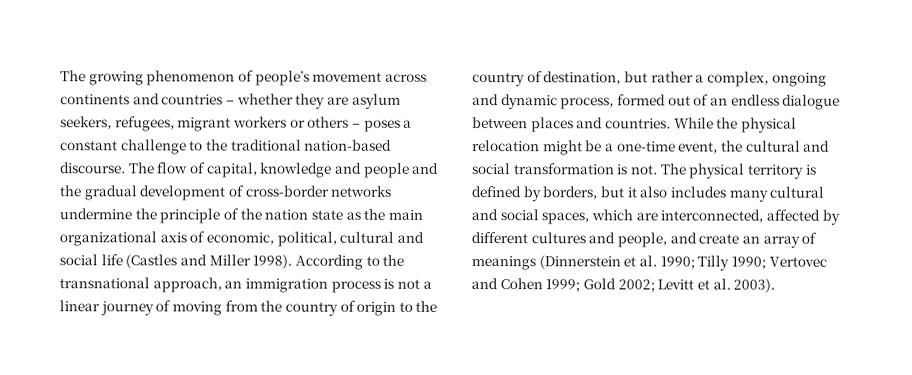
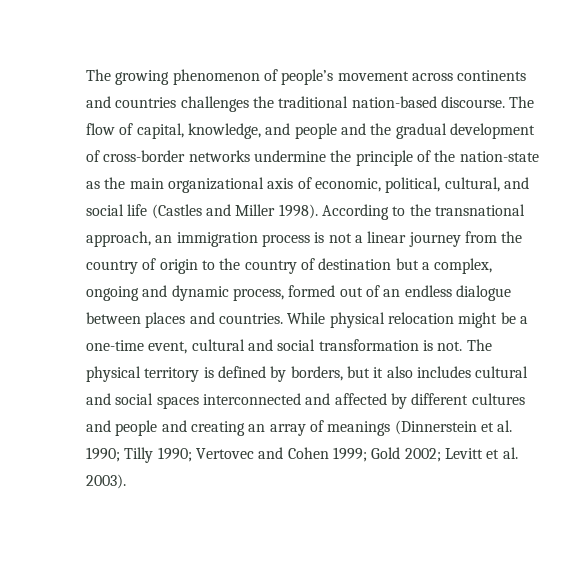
[225,93,401,109] [60,116,413,132] [60,139,204,155] – whether they are asylum seekers, refugees, migrant workers or others – poses a constant challenge to -> [180,96,249,112] challenges
[260,162,333,178] knowledge -> [187,123,261,139] knowledge,
[264,209,343,220] nation state -> [459,151,539,162] nation-state
[339,231,395,243] cultural -> [444,177,500,192] cultural,
[155,300,222,316] of moving -> (461, 239) none
[543,71,694,85] destination, but rather -> [318,258,419,270] destination but
[716,117,739,129] the -> (326, 318) none
[720,140,743,152] the -> (188, 347) none
[728,186,826,202] [471,209,764,225] many cultural and social spaces, which are interconnected, -> [475,366,529,378] [86,393,331,409] cultural and social spaces interconnected and
[616,232,740,248] people, and create -> [115,420,245,436] people and creating

